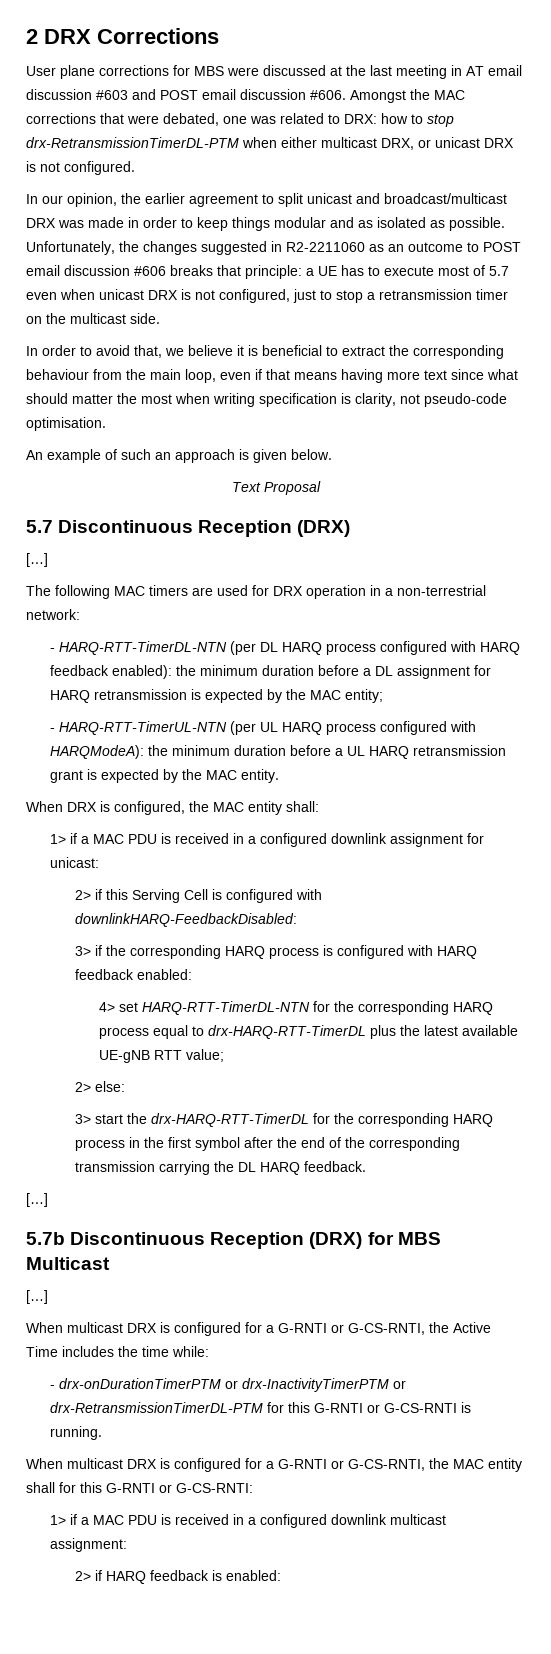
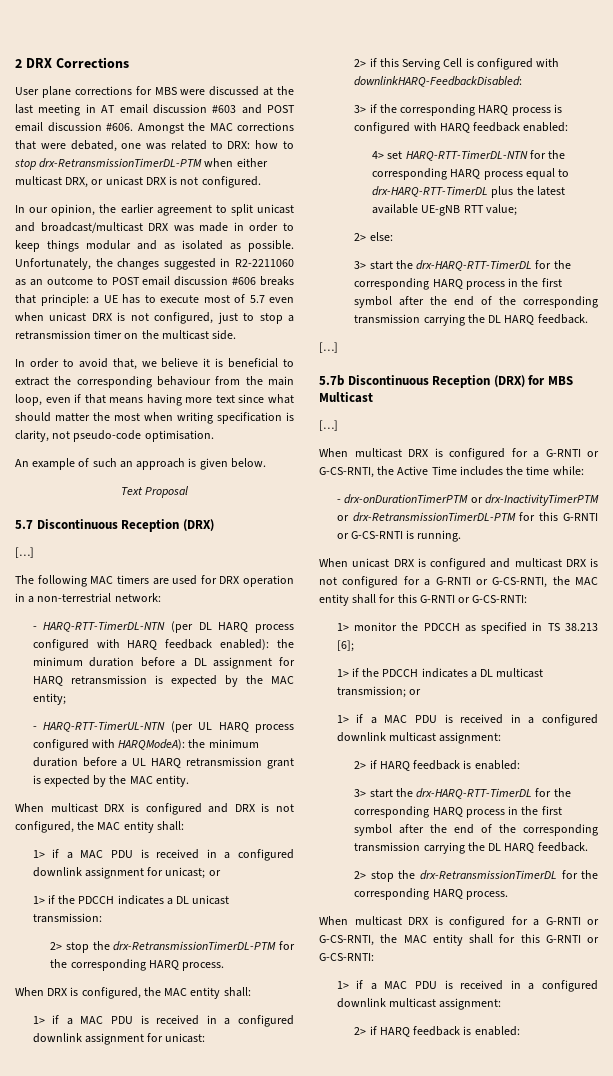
(280, 776) none -> [15,803,294,815] [15,821,184,833] [32,849,294,861] [32,867,221,879] [32,895,230,905] [32,913,102,923] [50,941,295,953] [50,959,225,971] // When multicast DRX is configured and DRX is not configured, the MAC entity shall: // 1> if a MAC PDU is received in a configured downlink assignment for unicast; or // 1> if the PDCCH indicates a DL unicast transmission: // 2> stop the drx-RetransmissionTimerDL-PTM for the corresponding HARQ process.
(103, 1433) none -> [319,558,598,570] [319,576,598,588] [319,594,528,606] [336,622,598,634] [336,640,354,652] [336,668,544,678] [336,686,421,698] [336,714,598,726] [336,732,502,744] [354,760,520,771] [354,788,571,799] [354,806,562,818] [354,824,598,836] [354,842,588,854] [354,870,598,882] [354,888,508,900] // When unicast DRX is configured and multicast DRX is not configured for a G-RNTI or G-CS-RNTI, the MAC entity shall for this G-RNTI or G-CS-RNTI: // 1> monitor the PDCCH as specified in TS 38.213 [6]; // 1> if the PDCCH indicates a DL multicast transmission; or // 1> if a MAC PDU is received in a configured downlink multicast assignment: // 2> if HARQ feedback is enabled: // 3> start the drx-HARQ-RTT-TimerDL for the corresponding HARQ process in the first symbol after the end of the corresponding transmission carrying the DL HARQ feedback. // 2> stop the drx-RetransmissionTimerDL for the corresponding HARQ process.

